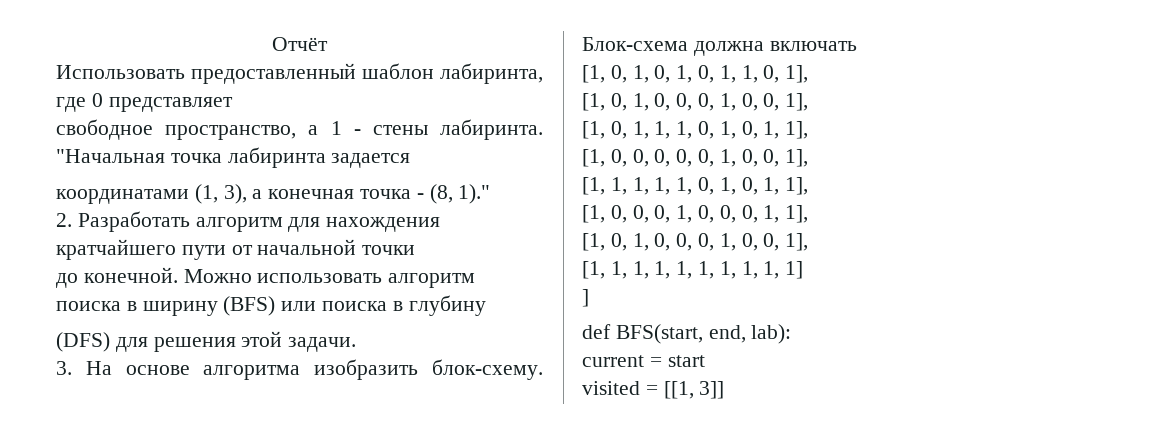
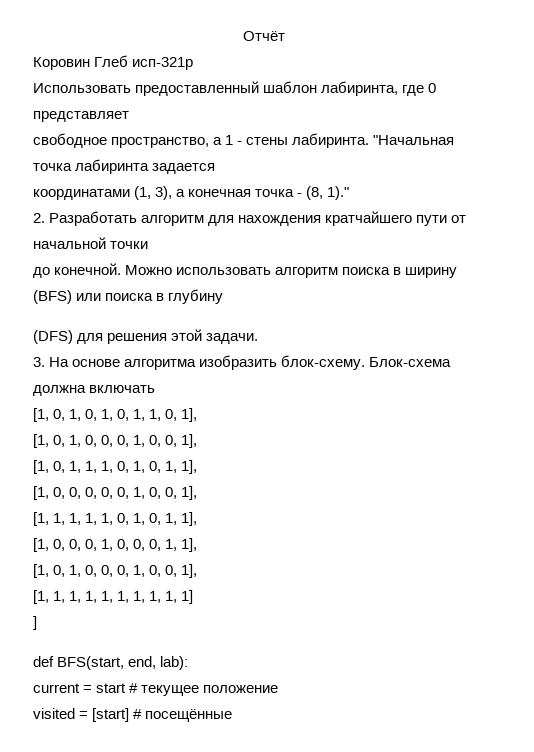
(328, 44) none -> [33,55,194,70] // Коровин Глеб исп-321р
(705, 361) none -> [129,683,279,696] # текущее положение
[663,381,725,399] [[1, 3]] -> [92,708,233,722] [start] # посещённые

